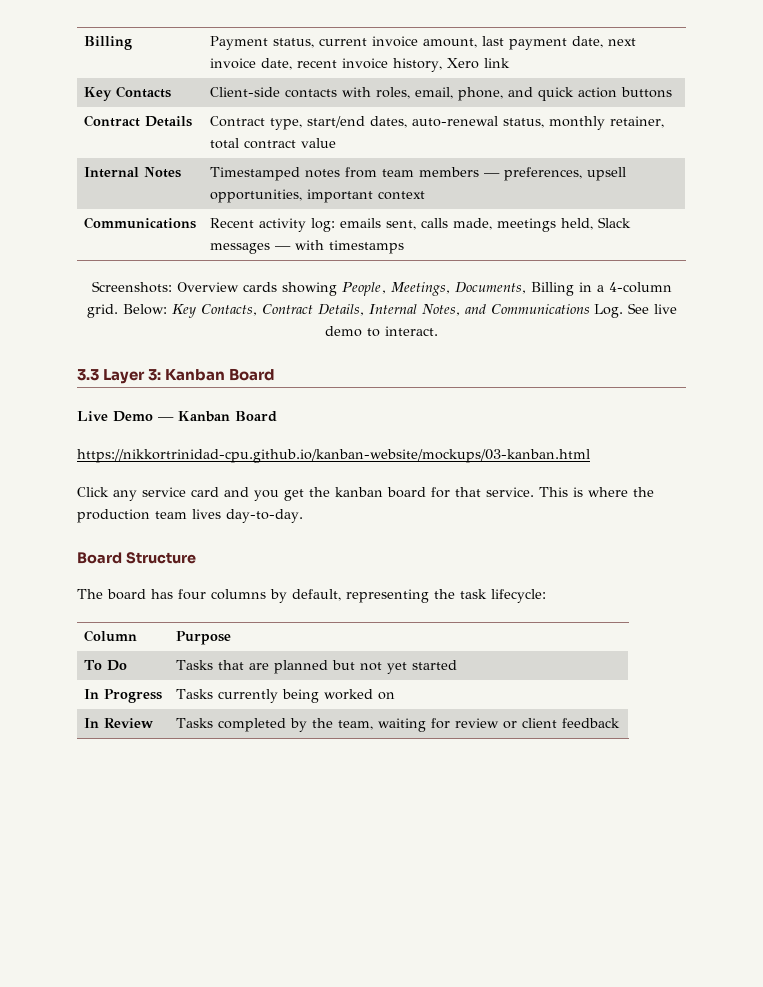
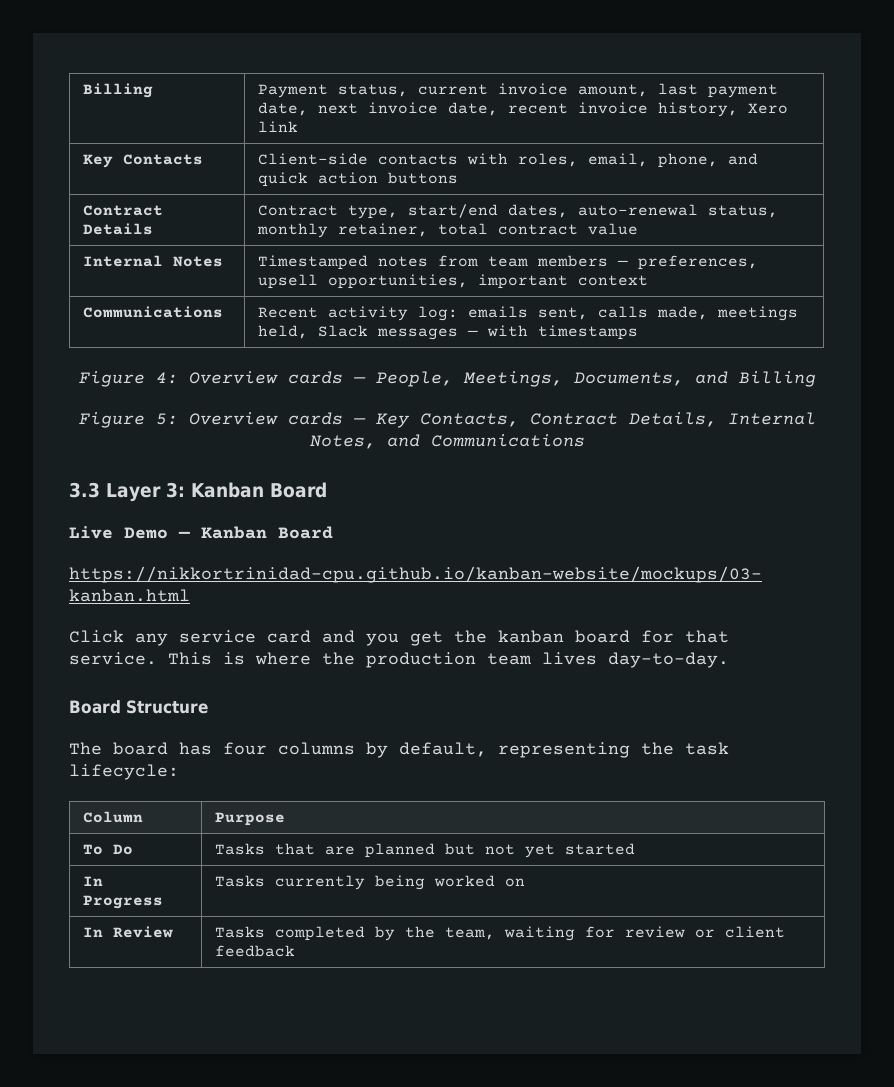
[91,281,337,296] Screenshots: Overview cards showing -> [78,371,366,387] Figure 4: Overview cards —
[530,282,672,296] [86,304,167,318] Billing in a 4-column grid. Below: -> [694,371,816,387] [78,412,366,428] and Billing // Figure 5: Overview cards —
[593,303,677,318] [325,326,438,337] Log. See live demo to interact. -> (585, 440) none

